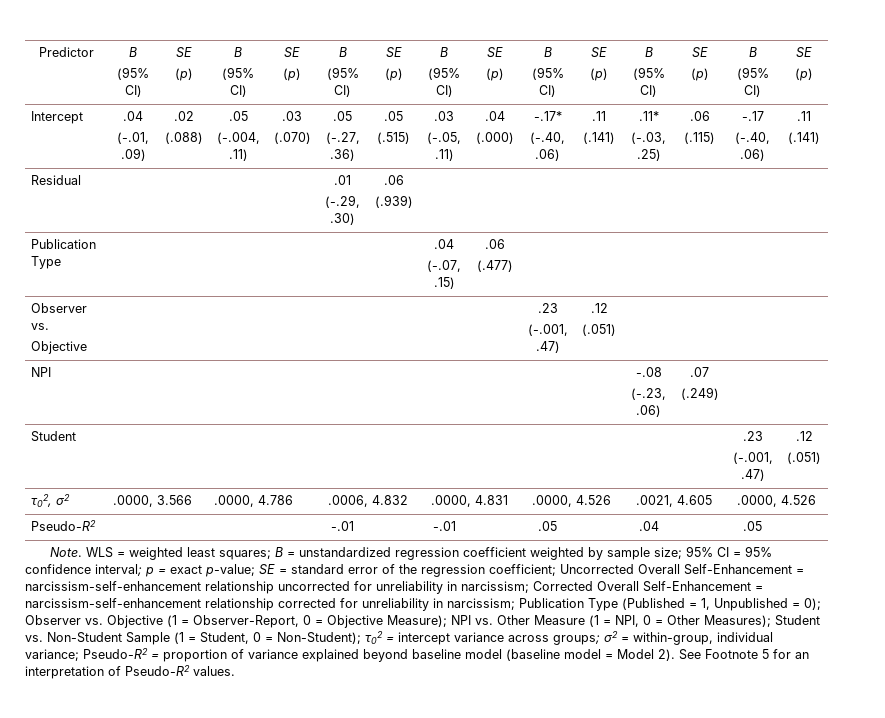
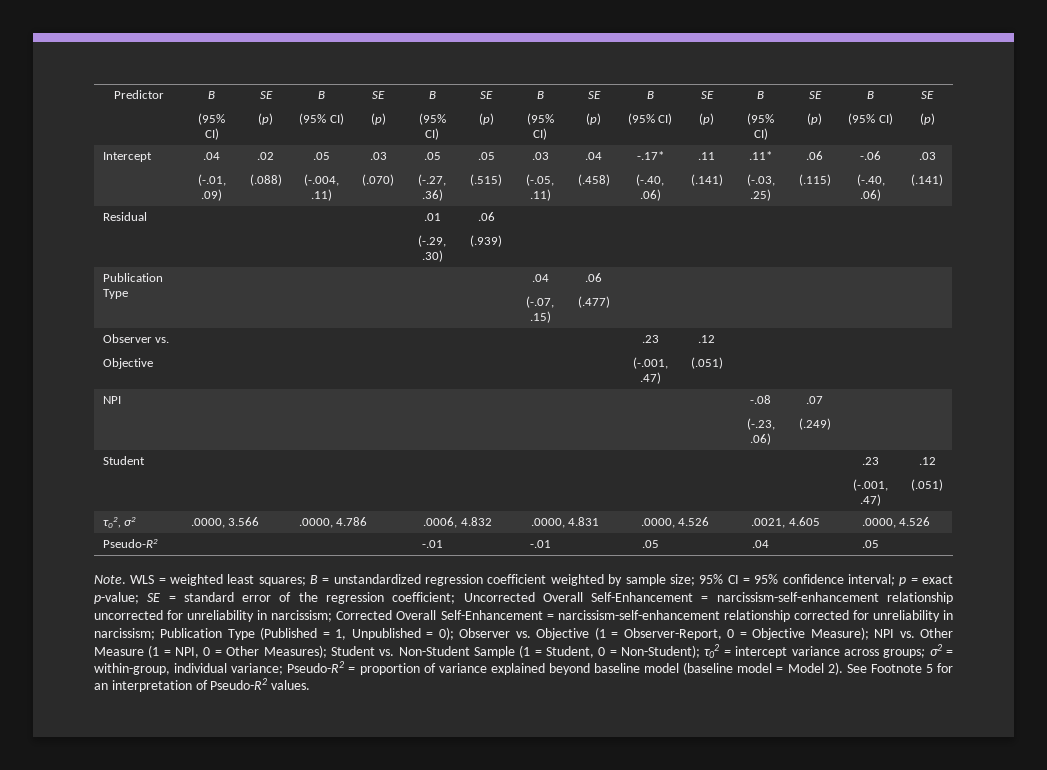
[475,132,514,144] (.000) -> [577,174,610,186] (.458)
[741,111,764,121] [735,132,770,144] [740,149,765,161] [797,111,811,121] -.17 // (-.40, .06) | .11 -> [860,151,881,160] [856,174,885,186] [860,189,881,201] [918,152,936,160] -.06 // (-.40, .06) | .03

